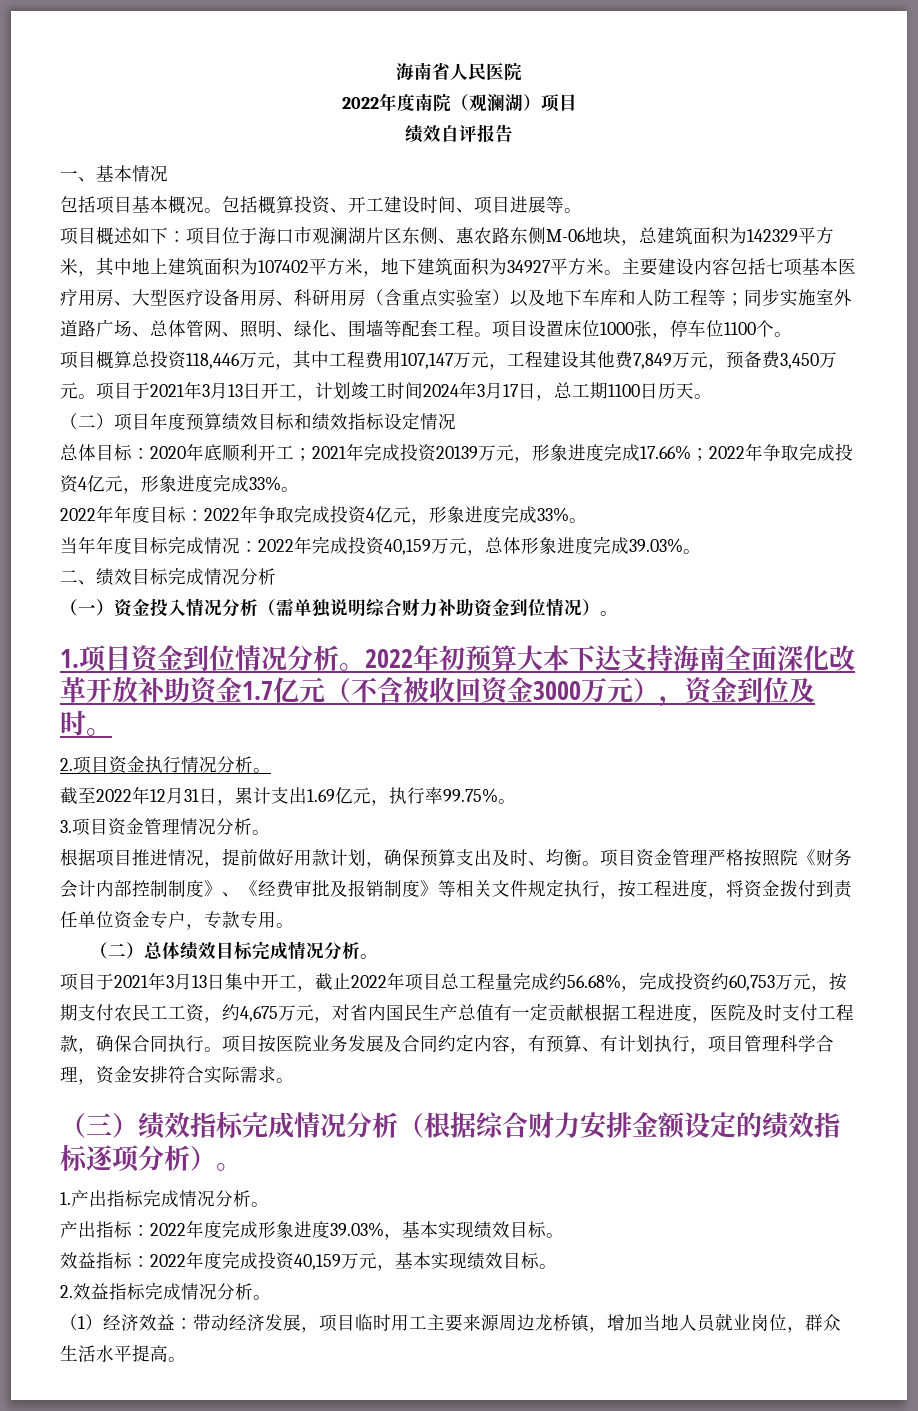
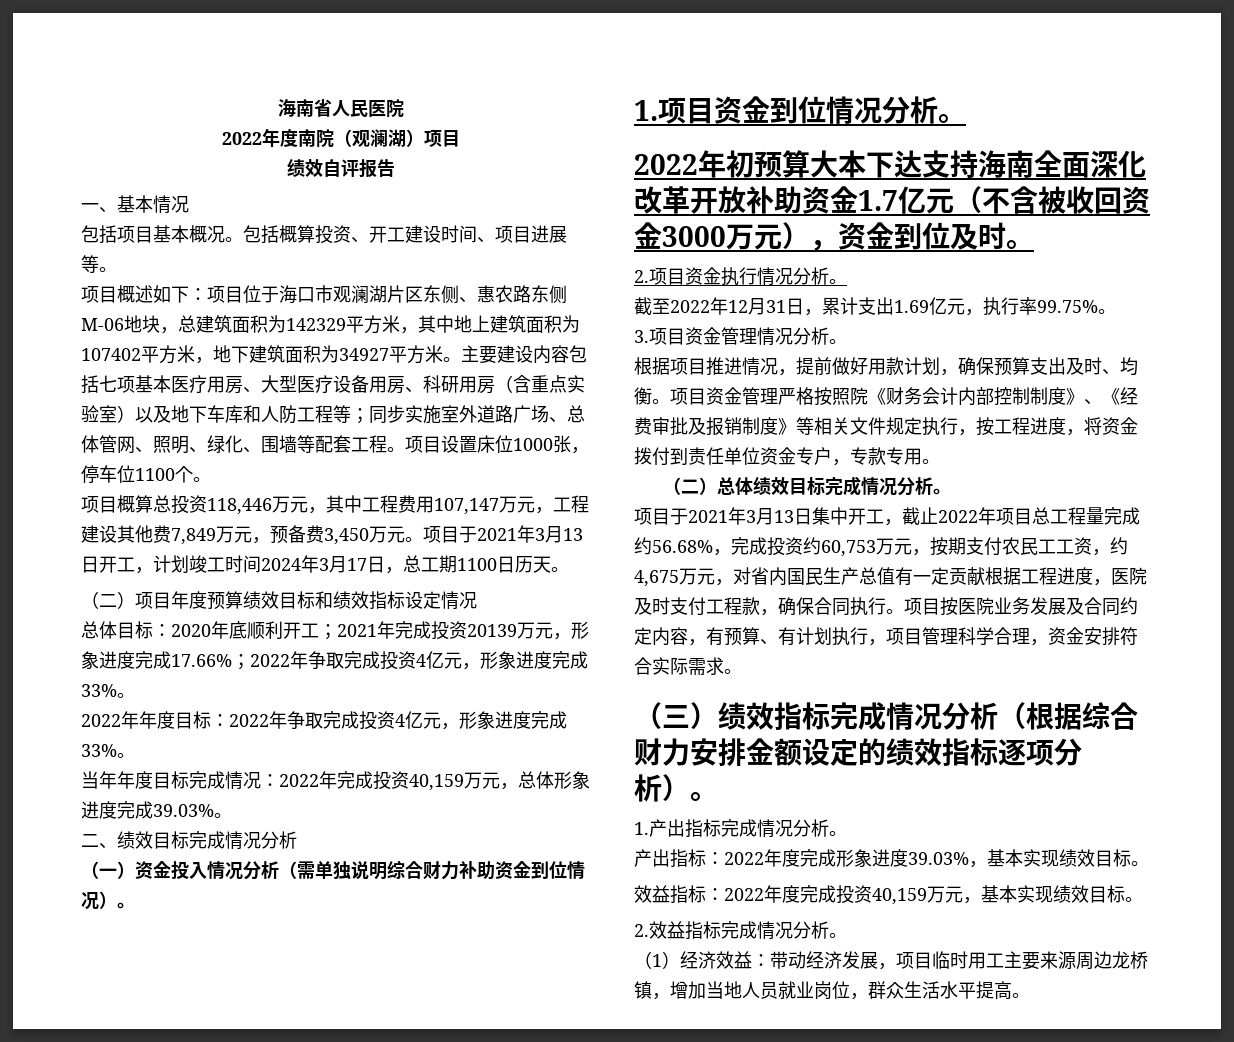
(365, 667) none -> (966, 118) //

